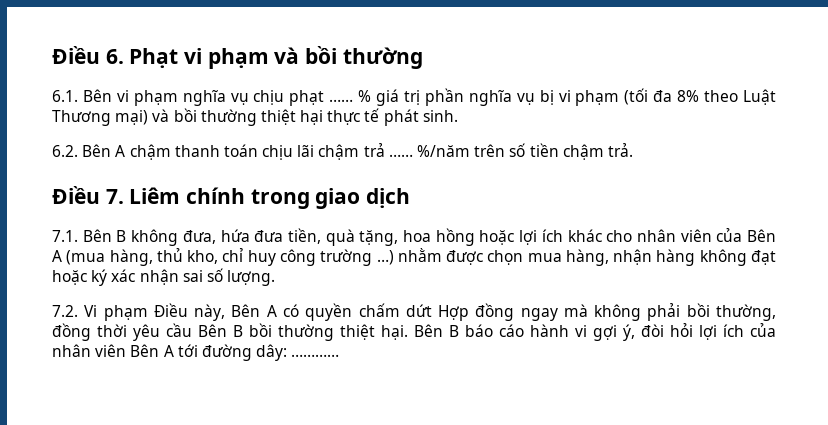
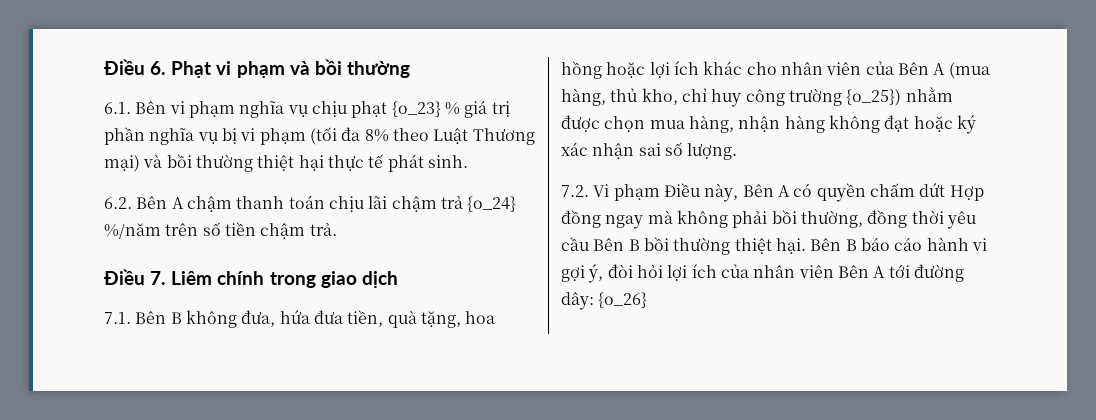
[329,99,354,102] …… -> [391,101,441,117] {o_23}
[388,154,413,157] …… -> [467,196,517,212] {o_24}
[376,250,394,265] …) -> [846,89,902,106] {o_25})
[291,354,340,357] ………… -> [598,292,648,308] {o_26}

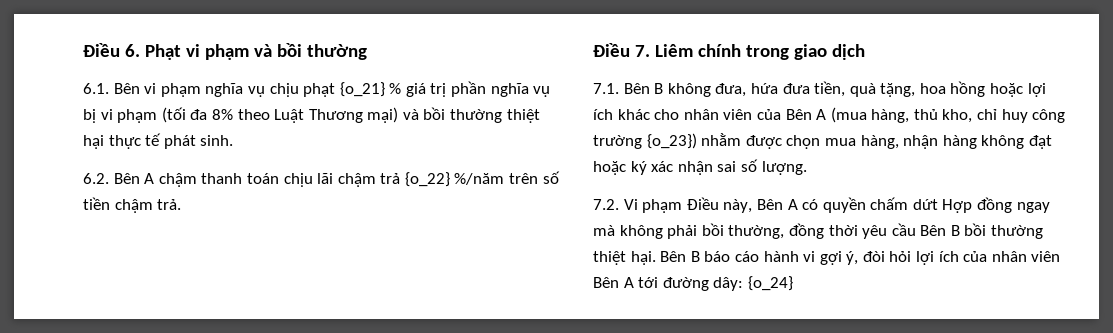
[391,101,441,117] {o_23} -> [339,82,385,97] {o_21}
[467,196,517,212] {o_24} -> [404,172,450,187] {o_22}
[846,89,902,106] {o_25}) -> [646,133,697,149] {o_23})
[598,292,648,308] {o_26} -> [747,276,793,291] {o_24}

